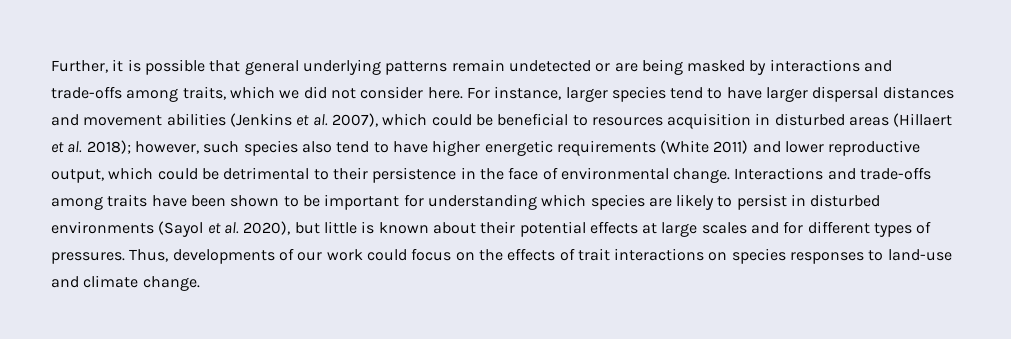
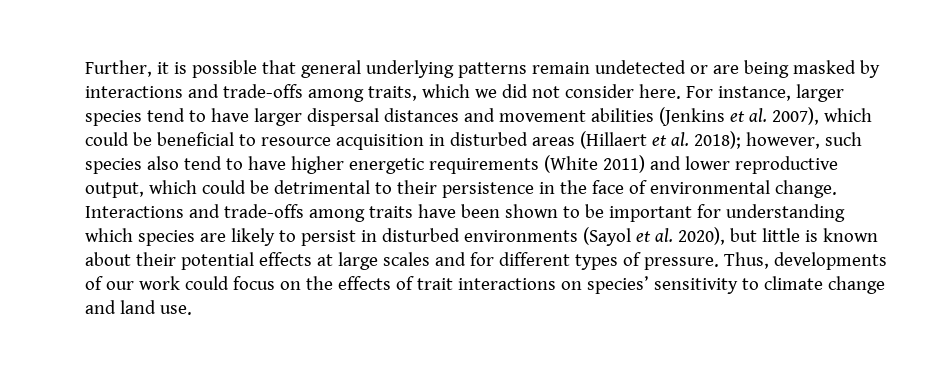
[591,117,663,126] resources -> [260,137,331,146] resource
[51,252,125,264] pressures. -> [643,257,719,270] pressure.
[731,248,952,264] [51,275,200,291] species responses to land-use and climate change. -> [586,276,885,294] [85,300,192,315] species’ sensitivity to climate change and land use.

